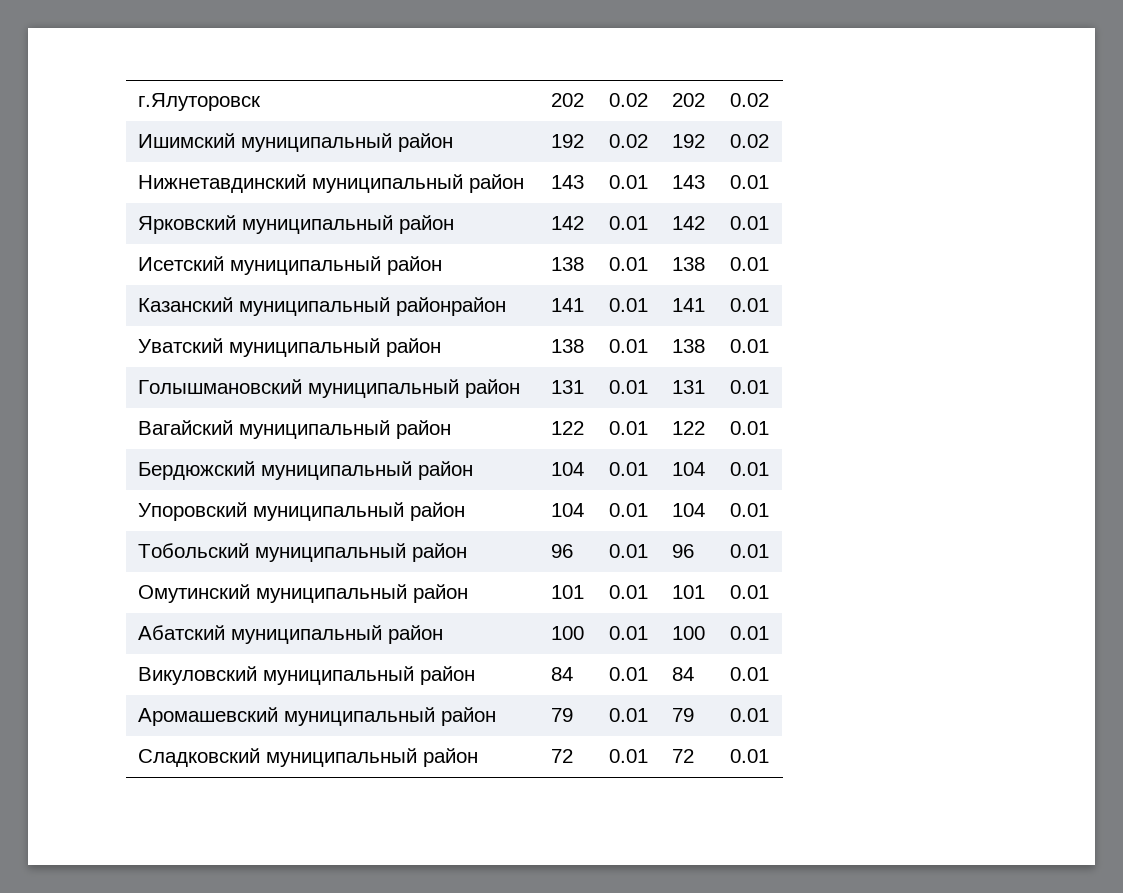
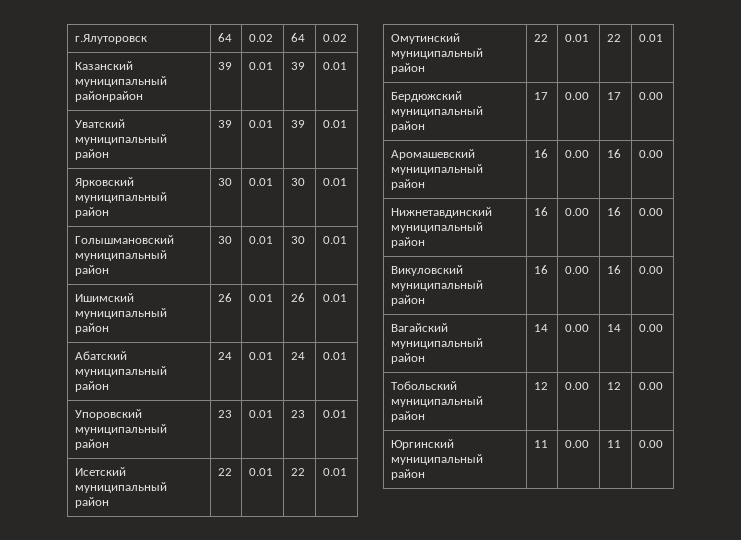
[550,93,584,107] [608,93,648,107] [671,93,705,107] [729,93,769,107] [137,133,453,152] [550,134,584,148] [608,134,648,148] [671,134,705,148] [729,134,769,148] [137,174,524,193] [550,175,584,189] [608,175,648,189] [671,175,705,189] 202 | 0.02 | 202 | 0.02 // Ишимский муниципальный район | 192 | 0.02 | 192 | 0.02 // Нижнетавдинский муниципальный район | 143 | 0.01 | 143 -> [218,33,233,42] [249,34,274,42] [291,33,306,42] [323,34,348,42] [75,61,134,70] [75,76,168,87] [75,91,144,102] [218,62,233,70] [249,62,274,70] [291,62,306,70] [323,62,348,70] [75,119,126,128] [75,134,168,145] [75,149,110,160] [218,120,233,128] [249,120,274,128] [291,120,306,128] 64 | 0.02 | 64 | 0.02 // Казанский муниципальный районрайон | 39 | 0.01 | 39 | 0.01 // Уватский муниципальный район | 39 | 0.01 | 39
[550,216,584,230] [608,216,648,230] [671,216,705,230] 142 | 0.01 | 142 -> [218,178,233,186] [249,178,274,186] [291,178,306,186] [323,178,348,186] [75,235,175,244] [75,250,168,261] [75,265,110,276] [218,236,233,244] [249,236,274,244] [291,236,306,244] [323,236,348,244] [75,293,135,302] [75,308,168,319] [75,323,110,334] [218,293,233,302] [249,294,274,302] [291,293,306,302] [323,294,348,302] [75,351,128,360] [75,366,168,377] [75,381,110,392] [218,352,233,360] [249,352,274,360] [291,352,306,360] [323,352,348,360] [75,409,143,420] [75,424,168,435] [75,439,110,450] [218,410,233,418] [249,410,274,418] [291,410,306,418] 30 | 0.01 | 30 | 0.01 // Голышмановский муниципальный район | 30 | 0.01 | 30 | 0.01 // Ишимский муниципальный район | 26 | 0.01 | 26 | 0.01 // Абатский муниципальный район | 24 | 0.01 | 24 | 0.01 // Упоровский муниципальный район | 23 | 0.01 | 23
[550,257,584,271] [608,257,648,271] [671,257,705,271] [729,257,769,271] [137,297,506,316] [550,298,584,312] [608,298,648,312] [671,298,705,312] [729,298,769,312] [137,338,441,357] [550,339,584,353] [608,339,648,353] [671,339,705,353] [729,339,769,353] [137,379,520,398] [550,380,584,394] [608,380,648,394] [671,380,705,394] [729,380,769,394] [137,420,451,439] [550,421,584,435] [608,421,648,435] [671,421,705,435] [729,421,769,435] [137,461,473,480] [550,462,584,476] [608,462,648,476] [671,462,705,476] [729,462,769,476] [137,502,465,521] [550,503,584,517] [608,503,648,517] [671,503,705,517] [729,503,769,517] [137,543,467,562] [550,544,573,558] [608,544,648,558] [671,544,694,558] [729,544,769,558] [137,584,468,603] [550,585,584,599] [608,585,648,599] [671,585,705,599] [729,585,769,599] [137,625,443,644] [550,626,584,640] [608,626,648,640] [671,626,705,640] [729,626,769,640] [137,666,475,685] [550,667,573,681] [608,667,648,681] [671,667,694,681] [729,667,769,681] [137,707,496,726] [550,708,573,722] [608,708,648,722] [671,708,694,722] [729,708,769,722] [137,748,478,767] [550,749,573,763] [608,749,648,763] [671,749,694,763] [729,749,769,763] 138 | 0.01 | 138 | 0.01 // Казанский муниципальный районрайон | 141 | 0.01 | 141 | 0.01 // Уватский муниципальный район | 138 | 0.01 | 138 | 0.01 // Голышмановский муниципальный район | 131 | 0.01 | 131 | 0.01 // Вагайский муниципальный район | 122 | 0.01 | 122 | 0.01 // Бердюжский муниципальный район | 104 | 0.01 | 104 | 0.01 // Упоровский муниципальный район | 104 | 0.01 | 104 | 0.01 // Тобольский муниципальный район | 96 | 0.01 | 96 | 0.01 // Омутинский муниципальный район | 101 | 0.01 | 101 | 0.01 // Абатский муниципальный район | 100 | 0.01 | 100 | 0.01 // Викуловский муниципальный район | 84 | 0.01 | 84 | 0.01 // Аромашевский муниципальный район | 79 | 0.01 | 79 | 0.01 // Сладковский муниципальный район | 72 | 0.01 | 72 | 0.01 -> [218,468,233,476] [249,468,274,476] [291,468,306,476] [323,468,348,476] [391,33,461,44] [391,48,484,59] [391,63,426,74] [534,34,549,42] [565,34,590,42] [607,34,622,42] [639,34,664,42] [391,91,463,102] [391,106,484,117] [391,121,426,132] [534,92,549,100] [565,92,590,100] [607,92,622,100] [639,92,664,100] [391,149,476,160] [391,164,484,175] [391,179,426,190] [534,149,549,158] [565,150,590,158] [607,149,622,158] [639,150,664,158] [391,207,493,218] [391,222,484,233] [391,237,426,248] [534,207,549,216] [565,208,590,216] [607,207,622,216] [639,208,664,216] [391,265,464,276] [391,280,484,291] [391,295,426,306] [534,265,549,274] [565,266,590,274] [607,265,622,274] [639,266,664,274] [391,323,449,332] [391,338,484,349] [391,353,426,364] [534,324,549,332] [565,324,590,332] [607,324,622,332] [639,324,664,332] [391,381,458,390] [391,396,484,407] [391,411,426,422] [534,382,549,390] [565,382,590,390] [607,382,622,390] [639,382,664,390] [391,439,455,450] [391,454,484,465] [391,469,426,480] [534,440,549,448] [565,440,590,448] [607,440,622,448] [639,440,664,448] 22 | 0.01 | 22 | 0.01 // Омутинский муниципальный район | 22 | 0.01 | 22 | 0.01 // Бердюжский муниципальный район | 17 | 0.00 | 17 | 0.00 // Аромашевский муниципальный район | 16 | 0.00 | 16 | 0.00 // Нижнетавдинский муниципальный район | 16 | 0.00 | 16 | 0.00 // Викуловский муниципальный район | 16 | 0.00 | 16 | 0.00 // Вагайский муниципальный район | 14 | 0.00 | 14 | 0.00 // Тобольский муниципальный район | 12 | 0.00 | 12 | 0.00 // Юргинский муниципальный район | 11 | 0.00 | 11 | 0.00

